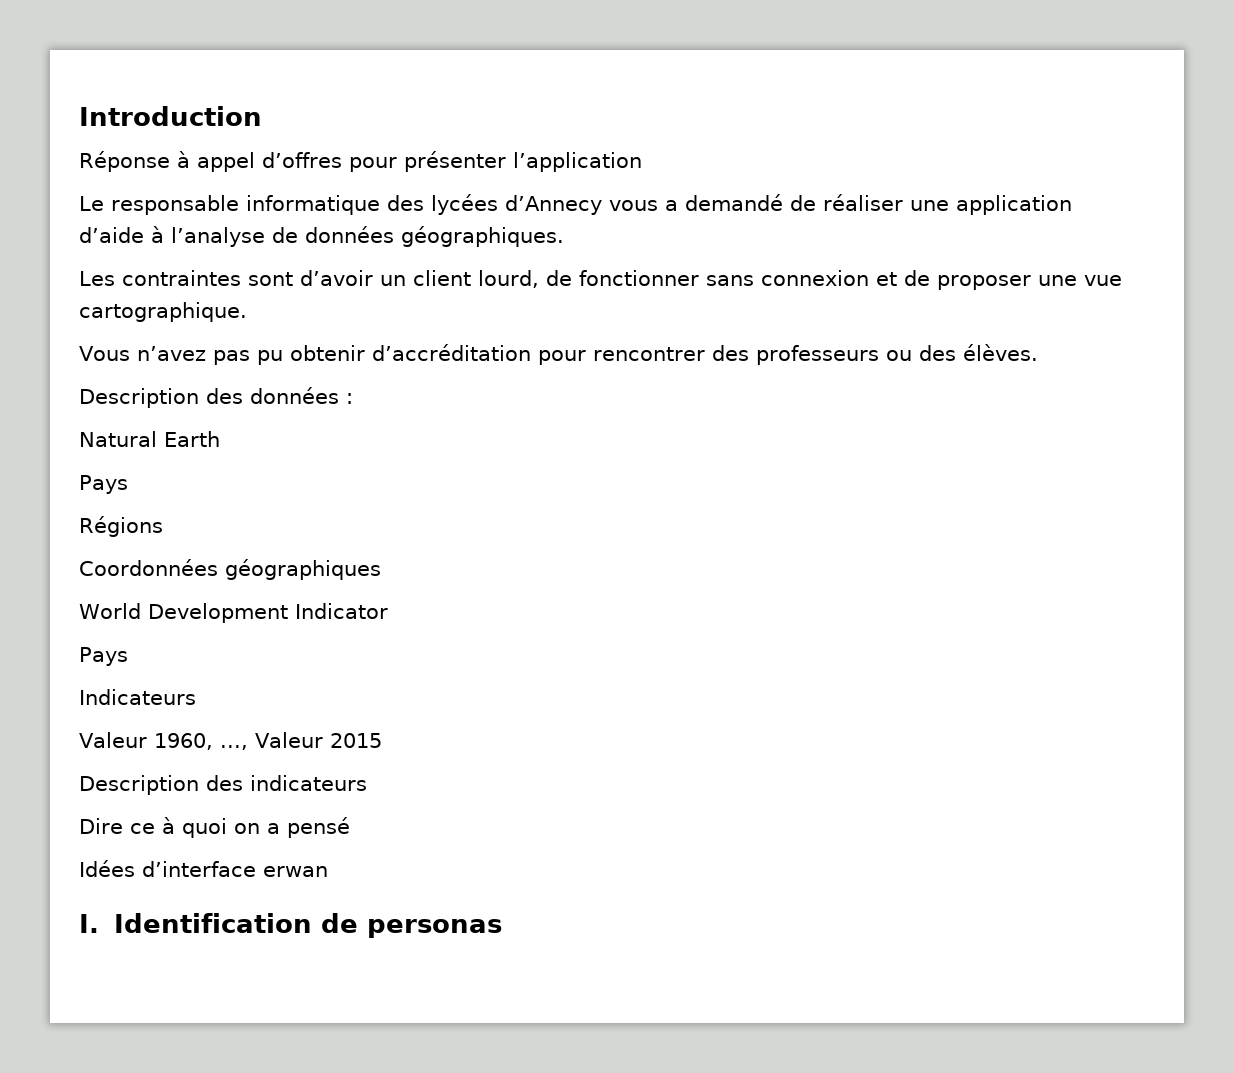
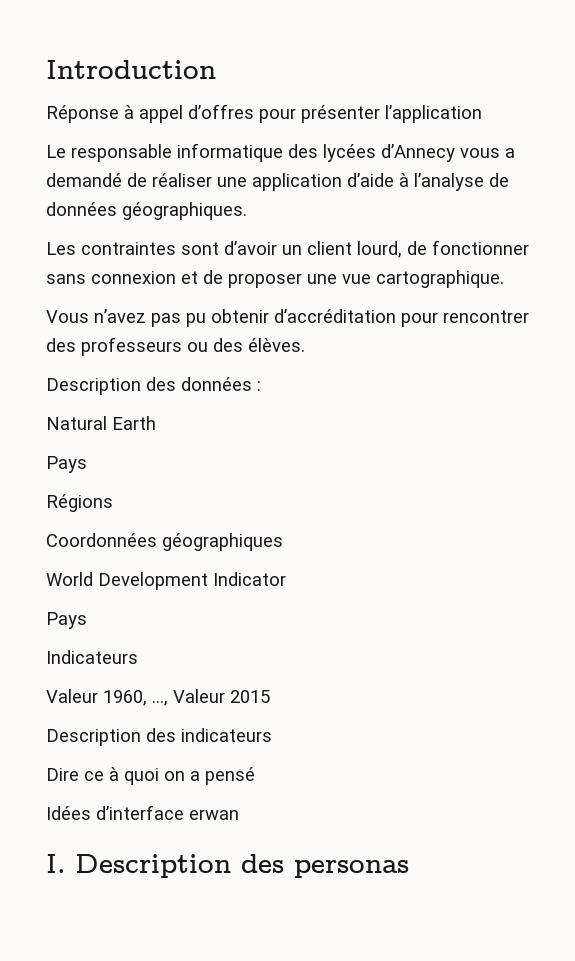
[114,913,359,933] Identification de -> [75,854,285,878] Description des

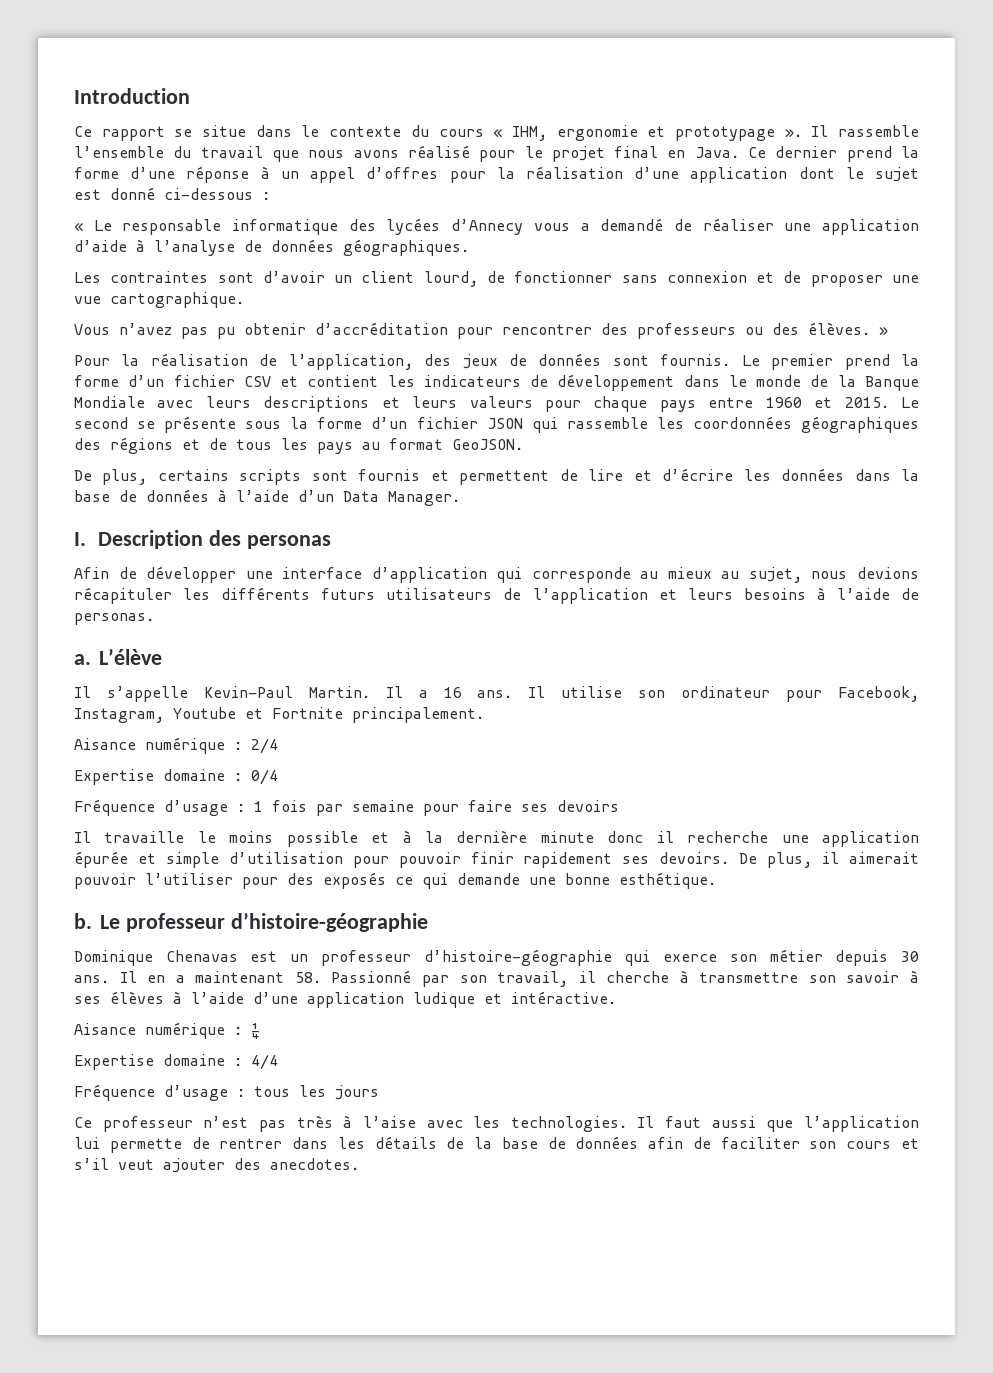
[46,104,482,123] Réponse à appel d’offres pour présenter l’application // -> [74,125,919,141] [74,145,919,162] [74,166,919,183] [74,187,270,200] [74,223,84,232] Ce rapport se situe dans le contexte du cours « IHM, ergonomie et prototypage ». Il rassemble l’ensemble du travail que nous avons réalisé pour le projet final en Java. Ce dernier prend la forme d’une réponse à un appel d’offres pour la réalisation d’une application dont le sujet est donné ci-dessous : // «
[46,377,261,395] [46,416,156,430] [46,456,87,473] [46,494,113,512] [46,533,283,551] [46,572,286,590] [46,612,87,629] [46,650,138,664] [46,689,270,706] [46,728,272,746] [46,767,255,785] [46,805,239,820] [46,854,410,878] // Description des données : // Natural Earth // Pays // Régions // Coordonnées géographiques // World Development Indicator // Pays // Indicateurs // Valeur 1960, ..., Valeur 2015 // Description des indicateurs // Dire ce à quoi on a pensé // Idées d’interface erwan // I. Description des personas -> [879,327,888,336] [74,353,920,370] [74,374,919,391] [74,396,920,412] [74,416,920,433] [74,437,523,454] [74,468,920,485] [74,489,460,506] [74,530,331,549] [74,566,920,583] [74,587,920,604] [74,613,154,625] [74,649,162,665] [74,686,919,702] [74,707,484,723] [74,737,278,754] [74,769,278,785] [74,799,619,816] [74,830,920,847] [74,851,919,868] [74,872,716,889] [74,913,428,932] [74,949,920,966] [74,970,919,987] [74,991,616,1008] [74,1022,260,1039] [74,1054,278,1070] [74,1084,379,1101] [74,1115,919,1132] [74,1136,919,1153] [74,1158,359,1173] » // Pour la réalisation de l’application, des jeux de données sont fournis. Le premier prend la forme d’un fichier CSV et contient les indicateurs de développement dans le monde de la Banque Mondiale avec leurs descriptions et leurs valeurs pour chaque pays entre 1960 et 2015. Le second se présente sous la forme d’un fichier JSON qui rassemble les coordonnées géographiques des régions et de tous les pays au format GeoJSON. // De plus, certains scripts sont fournis et permettent de lire et d’écrire les données dans la base de données à l’aide d’un Data Manager. // I. Description des personas // Afin de développer une interface d’application qui corresponde au mieux au sujet, nous devions récapituler les différents futurs utilisateurs de l’application et leurs besoins à l’aide de personas. // a. L’élève // Il s’appelle Kevin-Paul Martin. Il a 16 ans. Il utilise son ordinateur pour Facebook, Instagram, Youtube et Fortnite principalement. // Aisance numérique : 2/4 // Expertise domaine : 0/4 // Fréquence d’usage : 1 fois par semaine pour faire ses devoirs // Il travaille le moins possible et à la dernière minute donc il recherche une application épurée et simple d’utilisation pour pouvoir finir rapidement ses devoirs. De plus, il aimerait pouvoir l’utiliser pour des exposés ce qui demande une bonne esthétique. // b. Le professeur d’histoire-géographie // Dominique Chenavas est un professeur d’histoire-géographie qui exerce son métier depuis 30 ans. Il en a maintenant 58. Passionné par son travail, il cherche à transmettre son savoir à ses élèves à l’aide d’une application ludique et intéractive. // Aisance numérique : ¼ // Expertise domaine : 4/4 // Fréquence d’usage : tous les jours // Ce professeur n’est pas très à l’aise avec les technologies. Il faut aussi que l’application lui permette de rentrer dans les détails de la base de données afin de faciliter son cours et s’il veut ajouter des anecdotes.

